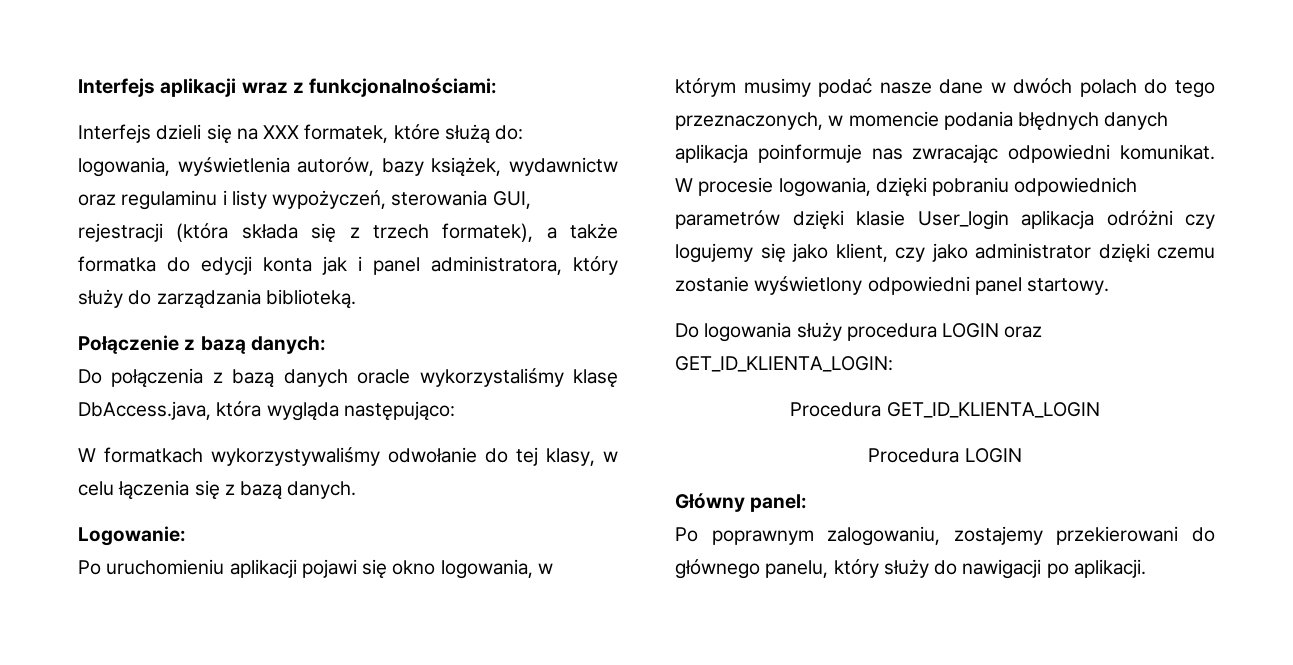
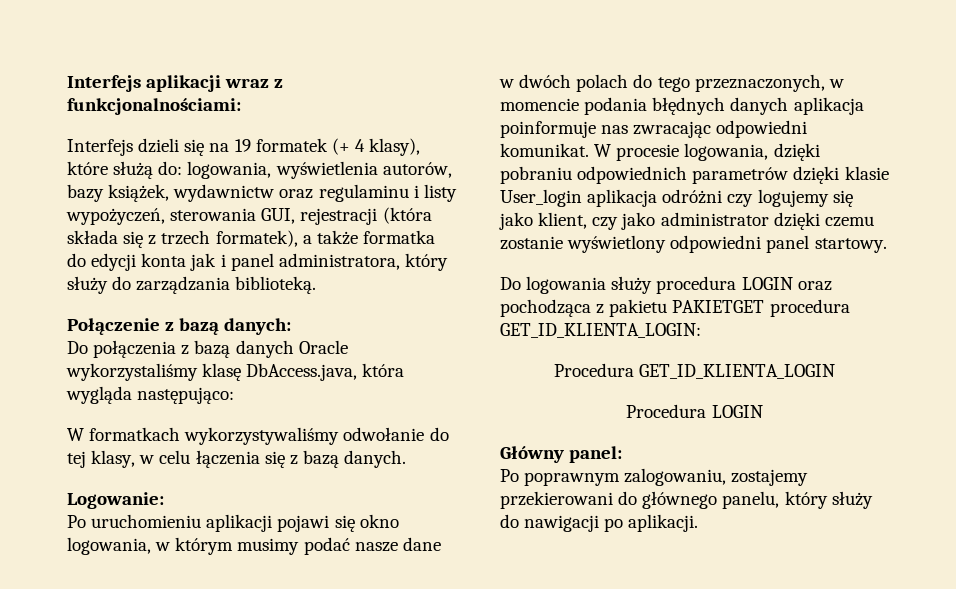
[263,124,389,143] XXX formatek, -> [234,138,421,156] 19 formatek (+ 4 klasy),
[357,369,411,384] oracle -> [298,340,348,354] Oracle
(1043, 332) none -> [500,299,850,317] pochodząca z pakietu PAKIETGET procedura

